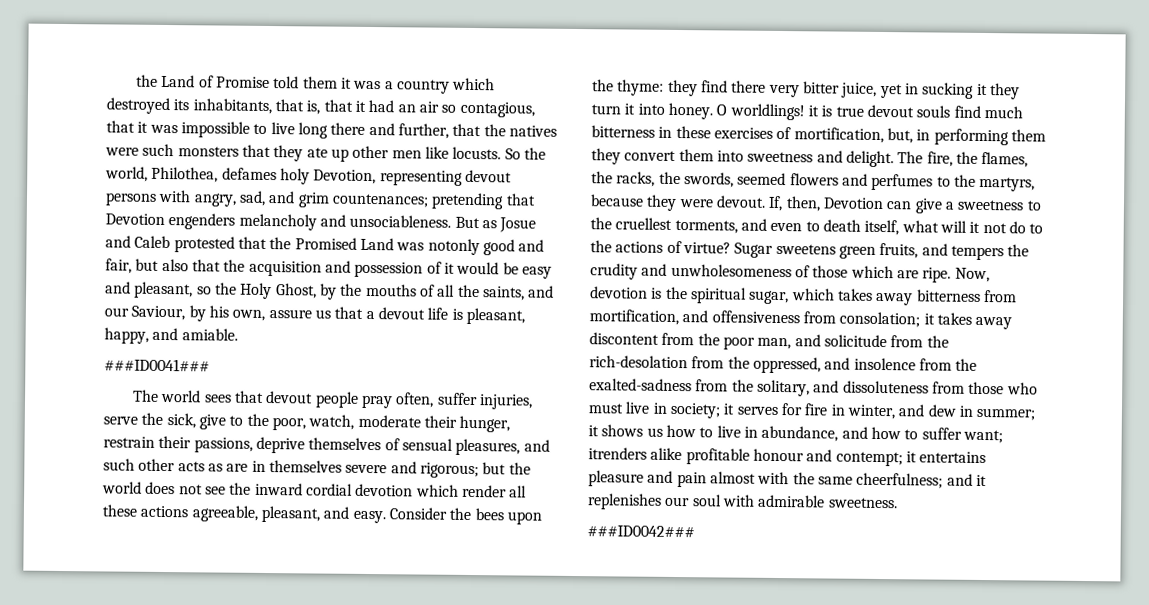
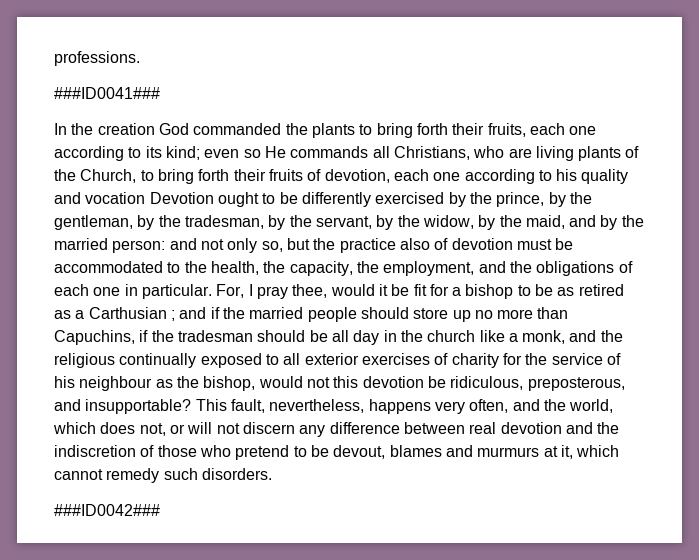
[136,74,496,94] [106,97,535,118] [106,120,557,139] [105,143,546,162] [105,166,512,186] [105,189,536,210] [105,213,537,233] [105,235,545,256] [105,258,552,279] [105,281,555,301] [104,305,525,325] [104,327,238,344] [104,358,210,372] [133,389,533,410] [103,412,511,433] [103,435,550,456] [103,458,531,479] [102,481,528,498] [102,504,542,525] [592,79,1020,100] [591,102,1023,121] [591,125,1046,146] [591,148,1029,168] [591,171,1036,192] [590,194,1042,214] [590,217,1044,236] [590,240,1030,261] [590,263,990,283] [590,286,1017,306] [589,309,1013,330] [589,332,949,350] [589,355,978,374] [589,378,1038,397] [588,401,1036,421] [588,424,1003,444] [588,447,987,467] [588,470,987,489] [587,493,898,510] the Land of Promise told them it was a country which destroyed its inhabitants, that is, that it had an air so contagious, that it was impossible to live long there and further, that the natives were such monsters that they ate up other men like locusts. So the world, Philothea, defames holy Devotion, representing devout persons with angry, sad, and grim countenances; pretending that Devotion engenders melancholy and unsociableness. But as Josue and Caleb protested that the Promised Land was notonly good and fair, but also that the acquisition and possession of it would be easy and pleasant, so the Holy Ghost, by the mouths of all the saints, and our Saviour, by his own, assure us that a devout life is pleasant, happy, and amiable. // ###ID0041### // The world sees that devout people pray often, suffer injuries, serve the sick, give to the poor, watch, moderate their hunger, restrain their passions, deprive themselves of sensual pleasures, and such other acts as are in themselves severe and rigorous; but the world does not see the inward cordial devotion which render all these actions agreeable, pleasant, and easy. Consider the bees upon the thyme: they find there very bitter juice, yet in sucking it they turn it into honey. O worldlings! it is true devout souls find much bitterness in these exercises of mortification, but, in performing them they convert them into sweetness and delight. The fire, the flames, the racks, the swords, seemed flowers and perfumes to the martyrs, because they were devout. If, then, Devotion can give a sweetness to the cruellest torments, and even to death itself, what will it not do to the actions of virtue? Sugar sweetens green fruits, and tempers the crudity and unwholesomeness of those which are ripe. Now, devotion is the spiritual sugar, which takes away bitterness from mortification, and offensiveness from consolation; it takes away discontent from the poor man, and solicitude from the rich-desolation from the oppressed, and insolence from the exalted-sadness from the solitary, and dissoluteness from those who must live in society; it serves for fire in winter, and dew in summer; it shows us how to live in abundance, and how to suffer want; itrenders alike profitable honour and contempt; it entertains pleasure and pain almost with the same cheerfulness; and it replenishes our soul with admirable sweetness. -> [54,51,140,66] [54,87,160,99] [54,123,597,138] [54,146,640,161] [54,169,629,184] [54,192,592,207] [54,215,644,230] [54,238,574,253] [54,261,633,276] [54,284,624,299] [54,307,569,322] [54,330,623,345] [54,353,621,368] [54,376,625,391] [54,399,614,414] [53,422,620,437] [54,445,620,460] [54,468,272,483] professions. // ###ID0041### // In the creation God commanded the plants to bring forth their fruits, each one according to its kind; even so He commands all Christians, who are living plants of the Church, to bring forth their fruits of devotion, each one according to his quality and vocation Devotion ought to be differently exercised by the prince, by the gentleman, by the tradesman, by the servant, by the widow, by the maid, and by the married person: and not only so, but the practice also of devotion must be accommodated to the health, the capacity, the employment, and the obligations of each one in particular. For, I pray thee, would it be fit for a bishop to be as retired as a Carthusian ; and if the married people should store up no more than Capuchins, if the tradesman should be all day in the church like a monk, and the religious continually exposed to all exterior exercises of charity for the service of his neighbour as the bishop, would not this devotion be ridiculous, preposterous, and insupportable? This fault, nevertheless, happens very often, and the world, which does not, or will not discern any difference between real devotion and the indiscretion of those who pretend to be devout, blames and murmurs at it, which cannot remedy such disorders.

